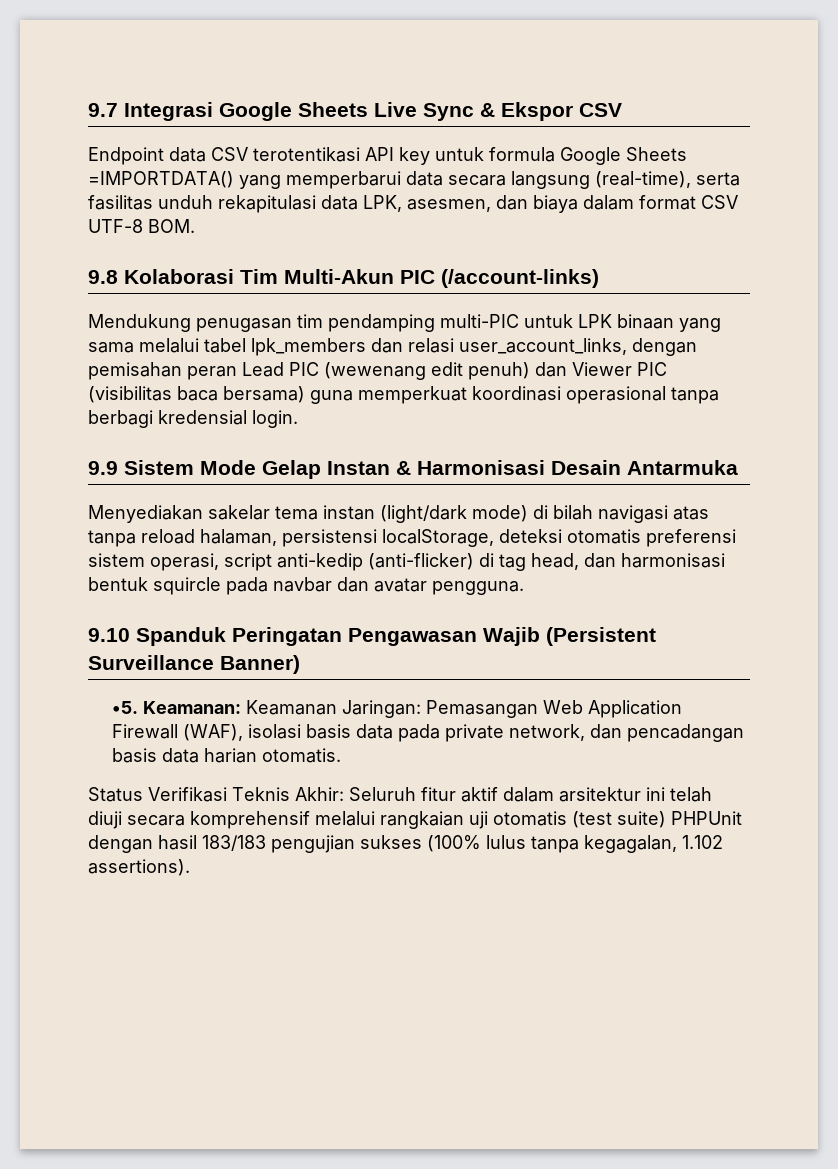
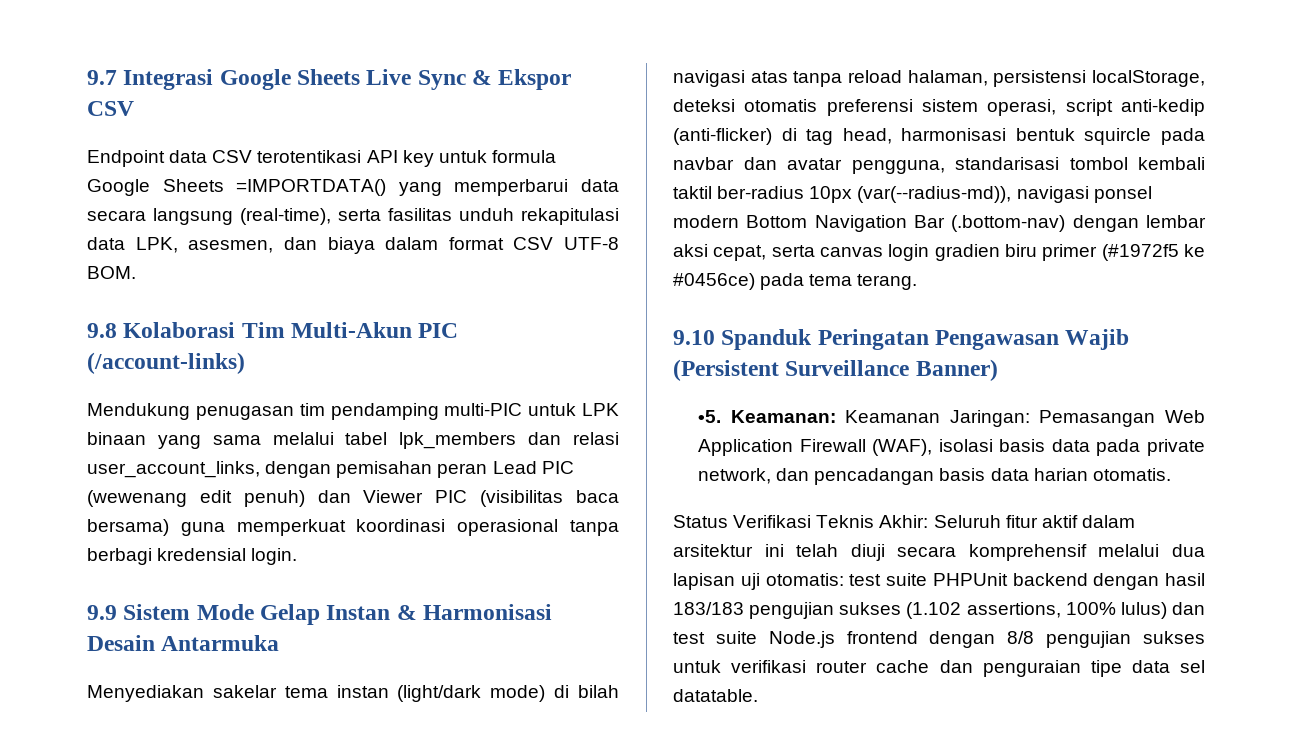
[584,553,616,568] dan -> (892, 136) none
[432,581,524,595] pengguna. -> [851,157,1205,174] [673,186,1152,203] [673,215,1206,232] [673,244,1205,261] [673,273,918,290] pengguna, standarisasi tombol kembali taktil ber-radius 10px (var(--radius-md)), navigasi ponsel modern Bottom Navigation Bar (.bottom-nav) dengan lembar aksi cepat, serta canvas login gradien biru primer (#1972f5 ke #0456ce) pada tema terang.
[380,811,742,829] rangkaian uji otomatis (test suite) PHPUnit -> [1172,544,1205,557] [673,573,1088,590] dua lapisan uji otomatis: test suite PHPUnit backend
[427,835,723,853] [88,859,190,876] (100% lulus tanpa kegagalan, 1.102 assertions). -> [906,602,1205,619] [673,631,1205,648] [673,660,1205,677] [673,689,758,702] (1.102 assertions, 100% lulus) dan test suite Node.js frontend dengan 8/8 pengujian sukses untuk verifikasi router cache dan penguraian tipe data sel datatable.

